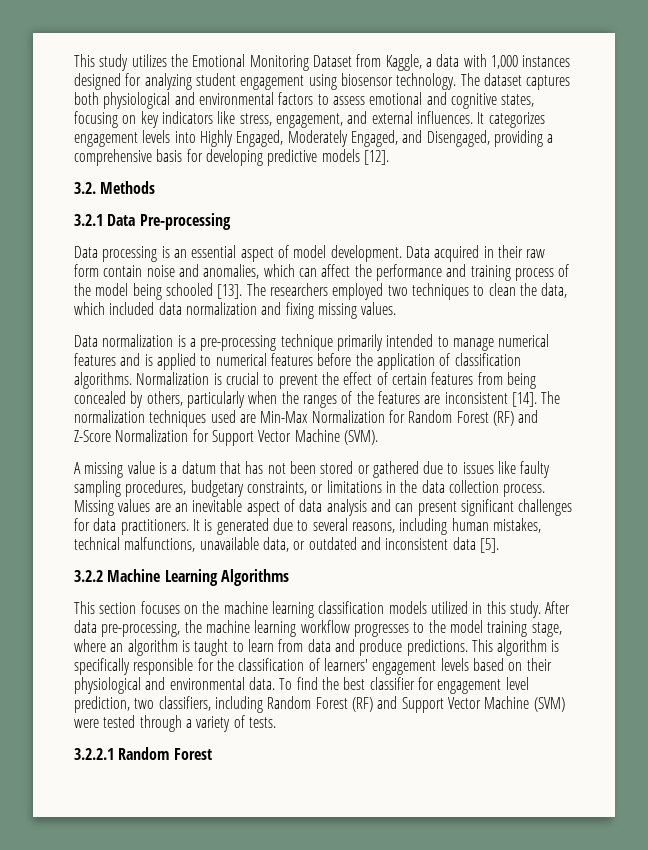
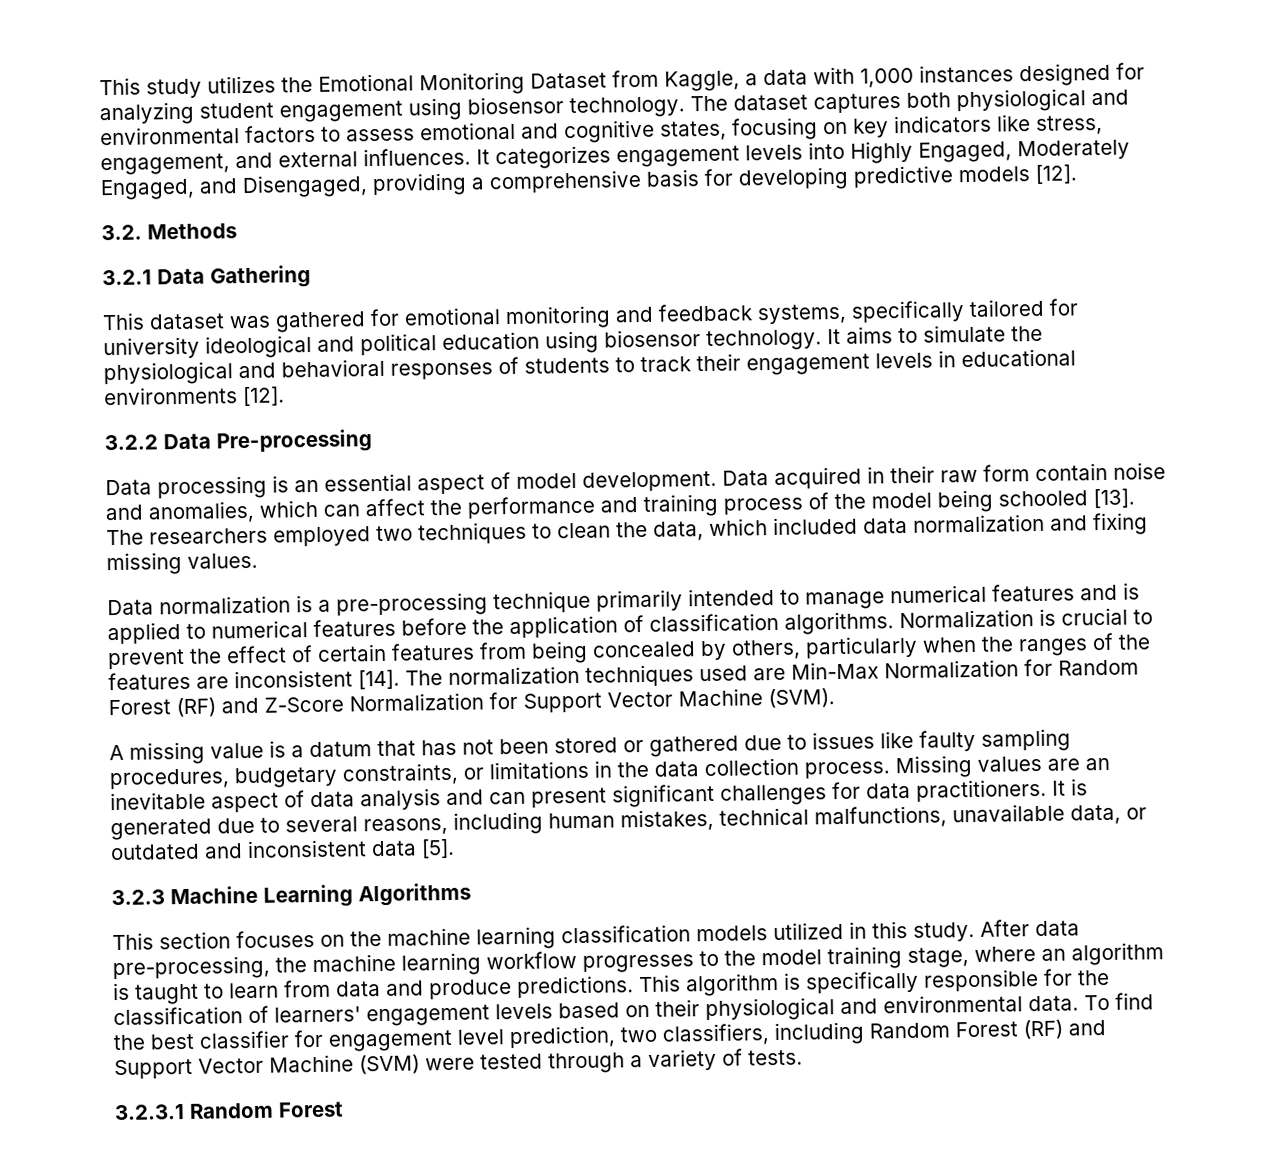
(136, 220) none -> [210,265,311,289] [102,298,1078,333] [103,324,1043,360] [103,348,1076,386] [103,386,285,407] [104,433,211,451] Gathering // This dataset was gathered for emotional monitoring and feedback systems, specifically tailored for university ideological and political education using biosensor technology. It aims to simulate the physiological and behavioral responses of students to track their engagement levels in educational environments [12]. // 3.2.2 Data
[74,570,103,582] 3.2.2 -> [111,889,165,906] 3.2.3
[74,748,114,760] 3.2.2.1 -> [114,1104,185,1121] 3.2.3.1

